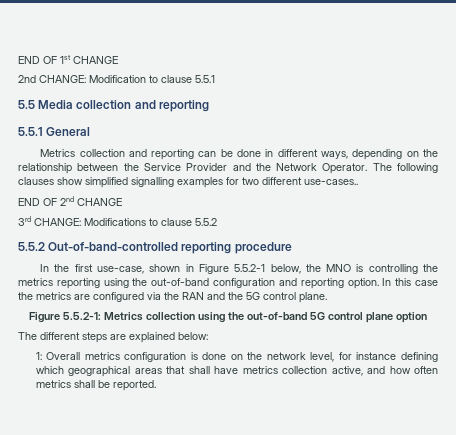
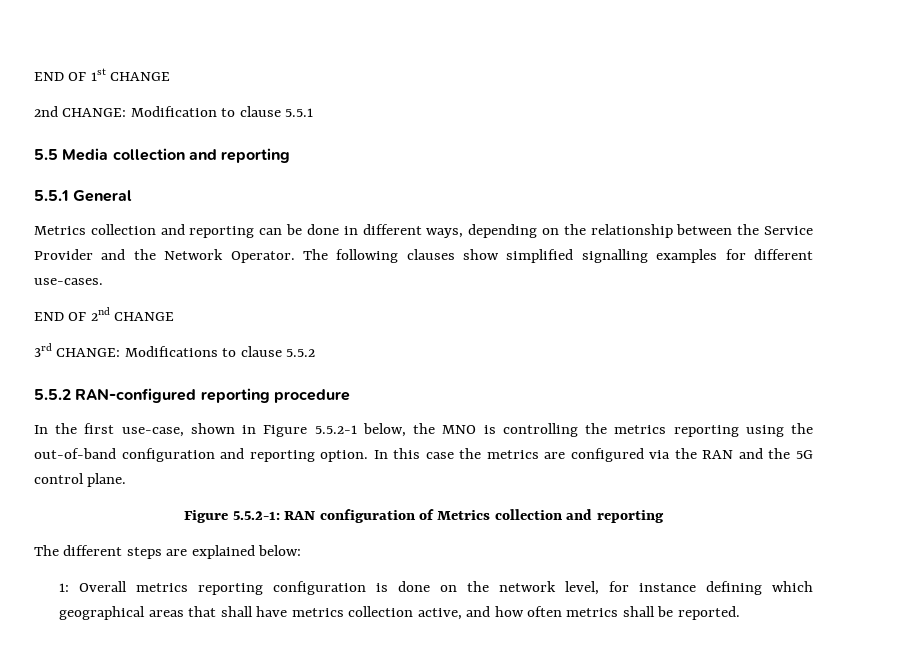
[242,177,358,185] two different use-cases.. -> [753,249,813,260] [34,278,103,285] different use-cases.
[48,242,179,251] Out-of-band-controlled -> [75,388,197,403] RAN-configured
[104,312,427,323] Metrics collection using the out-of-band 5G control plane option -> [284,509,664,523] RAN configuration of Metrics collection and reporting
(120, 356) none -> [198,583,264,595] reporting

